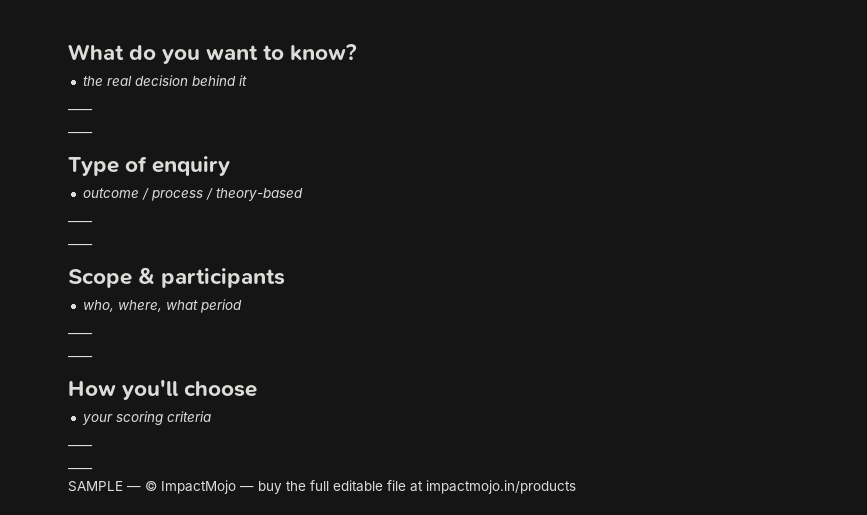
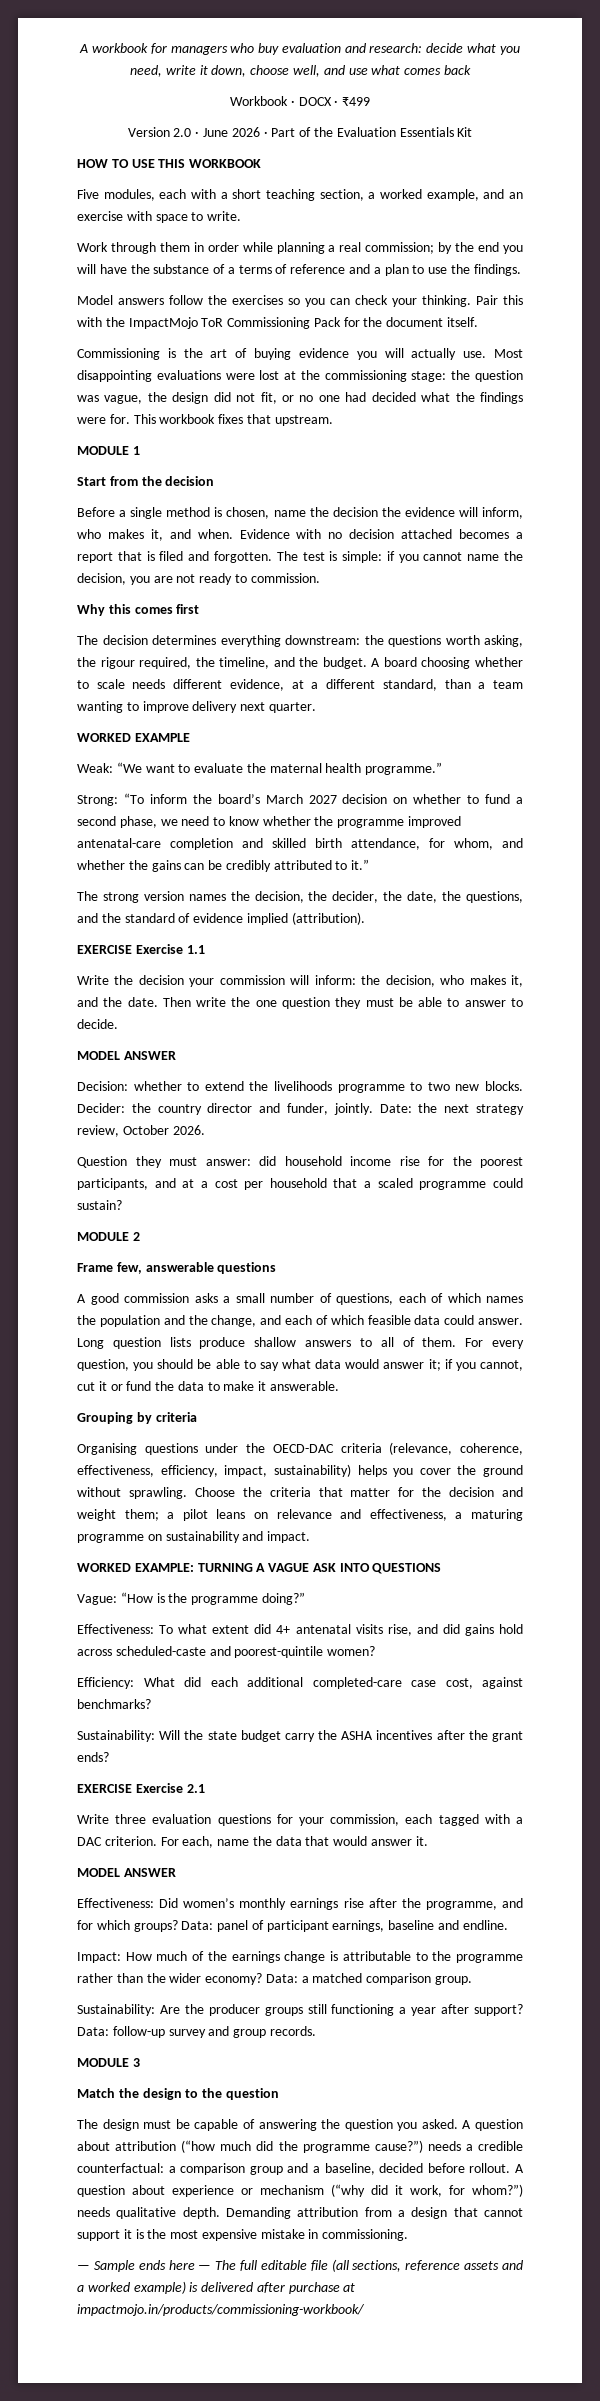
[68,44,358,64] [82,75,247,86] [68,109,93,111] [68,132,93,134] [68,156,231,176] [82,188,303,201] [68,221,93,223] [68,244,93,246] [68,267,286,288] [82,299,242,313] [68,333,93,335] [68,356,93,358] [68,380,258,400] [81,411,211,425] [68,445,93,447] [68,468,93,470] [68,480,576,494] What do you want to know? // the real decision behind it // ____ // ____ // Type of enquiry // outcome / process / theory-based // ____ // ____ // Scope & participants // who, where, what period // ____ // ____ // How you'll choose // your scoring criteria // ____ // ____ // SAMPLE — © ImpactMojo — buy the full editable file at impactmojo.in/products -> [79,43,520,55] [130,65,471,77] [229,96,371,106] [127,127,473,137] [77,159,262,168] [77,189,523,201] [77,211,242,223] [77,242,523,254] [77,264,521,276] [77,295,523,307] [77,317,479,329] [77,348,523,360] [77,370,523,382] [77,392,523,404] [77,414,333,426] [77,446,140,455] [77,476,215,486] [77,507,523,519] [77,529,523,541] [77,551,523,563] [77,573,320,585] [77,604,200,616] [77,635,523,647] [77,657,523,669] [77,679,523,691] [77,701,316,713] [77,733,190,742] [77,762,443,775] [77,793,524,806] [77,816,462,828] [77,838,523,850] [77,859,370,872] [77,891,523,903] [77,912,365,925] [77,944,205,954] [77,975,523,987] [77,997,523,1009] [77,1019,118,1029] [77,1051,176,1060] [77,1081,523,1093] [77,1103,524,1115] [77,1125,205,1137] [77,1156,523,1168] [77,1178,523,1190] [77,1200,122,1210] [77,1232,140,1241] [77,1262,277,1274] [77,1293,523,1305] [77,1315,523,1327] [77,1337,524,1349] [77,1359,524,1371] [77,1381,340,1391] [77,1412,197,1424] [77,1442,523,1455] [77,1464,523,1477] [77,1487,523,1499] [77,1509,523,1521] [77,1531,311,1543] [77,1563,442,1574] [77,1592,305,1605] [77,1624,523,1636] [77,1646,376,1658] [77,1677,523,1689] [77,1699,151,1709] [77,1730,523,1742] [77,1752,109,1762] [77,1783,205,1793] [77,1814,523,1826] [77,1836,428,1848] [77,1868,176,1877] [77,1898,523,1910] [77,1920,508,1932] [77,1951,523,1963] [77,1973,473,1985] [77,2004,523,2016] [77,2026,316,2038] [77,2058,140,2067] [77,2088,279,2100] [77,2119,523,2131] [77,2140,523,2153] [77,2163,524,2175] [77,2184,523,2197] [77,2207,523,2219] [77,2229,409,2241] [77,2259,524,2272] [77,2281,356,2294] [77,2304,365,2316] A workbook for managers who buy evaluation and research: decide what you need, write it down, choose well, and use what comes back // Workbook · DOCX · ₹499 // Version 2.0 · June 2026 · Part of the Evaluation Essentials Kit // HOW TO USE THIS WORKBOOK // Five modules, each with a short teaching section, a worked example, and an exercise with space to write. // Work through them in order while planning a real commission; by the end you will have the substance of a terms of reference and a plan to use the findings. // Model answers follow the exercises so you can check your thinking. Pair this with the ImpactMojo ToR Commissioning Pack for the document itself. // Commissioning is the art of buying evidence you will actually use. Most disappointing evaluations were lost at the commissioning stage: the question was vague, the design did not fit, or no one had decided what the findings were for. This workbook fixes that upstream. // MODULE 1 // Start from the decision // Before a single method is chosen, name the decision the evidence will inform, who makes it, and when. Evidence with no decision attached becomes a report that is filed and forgotten. The test is simple: if you cannot name the decision, you are not ready to commission. // Why this comes first // The decision determines everything downstream: the questions worth asking, the rigour required, the timeline, and the budget. A board choosing whether to scale needs different evidence, at a different standard, than a team wanting to improve delivery next quarter. // WORKED EXAMPLE // Weak: “We want to evaluate the maternal health programme.” // Strong: “To inform the board’s March 2027 decision on whether to fund a second phase, we need to know whether the programme improved antenatal-care completion and skilled birth attendance, for whom, and whether the gains can be credibly attributed to it.” // The strong version names the decision, the decider, the date, the questions, and the standard of evidence implied (attribution). // EXERCISE Exercise 1.1 // Write the decision your commission will inform: the decision, who makes it, and the date. Then write the one question they must be able to answer to decide. // MODEL ANSWER // Decision: whether to extend the livelihoods programme to two new blocks. Decider: the country director and funder, jointly. Date: the next strategy review, October 2026. // Question they must answer: did household income rise for the poorest participants, and at a cost per household that a scaled programme could sustain? // MODULE 2 // Frame few, answerable questions // A good commission asks a small number of questions, each of which names the population and the change, and each of which feasible data could answer. Long question lists produce shallow answers to all of them. For every question, you should be able to say what data would answer it; if you cannot, cut it or fund the data to make it answerable. // Grouping by criteria // Organising questions under the OECD-DAC criteria (relevance, coherence, effectiveness, efficiency, impact, sustainability) helps you cover the ground without sprawling. Choose the criteria that matter for the decision and weight them; a pilot leans on relevance and effectiveness, a maturing programme on sustainability and impact. // WORKED EXAMPLE: TURNING A VAGUE ASK INTO QUESTIONS // Vague: “How is the programme doing?” // Effectiveness: To what extent did 4+ antenatal visits rise, and did gains hold across scheduled-caste and poorest-quintile women? // Efficiency: What did each additional completed-care case cost, against benchmarks? // Sustainability: Will the state budget carry the ASHA incentives after the grant ends? // EXERCISE Exercise 2.1 // Write three evaluation questions for your commission, each tagged with a DAC criterion. For each, name the data that would answer it. // MODEL ANSWER // Effectiveness: Did women’s monthly earnings rise after the programme, and for which groups? Data: panel of participant earnings, baseline and endline. // Impact: How much of the earnings change is attributable to the programme rather than the wider economy? Data: a matched comparison group. // Sustainability: Are the producer groups still functioning a year after support? Data: follow-up survey and group records. // MODULE 3 // Match the design to the question // The design must be capable of answering the question you asked. A question about attribution (“how much did the programme cause?”) needs a credible counterfactual: a comparison group and a baseline, decided before rollout. A question about experience or mechanism (“why did it work, for whom?”) needs qualitative depth. Demanding attribution from a design that cannot support it is the most expensive mistake in commissioning. // — Sample ends here — The full editable file (all sections, reference assets and a worked example) is delivered after purchase at impactmojo.in/products/commissioning-workbook/

